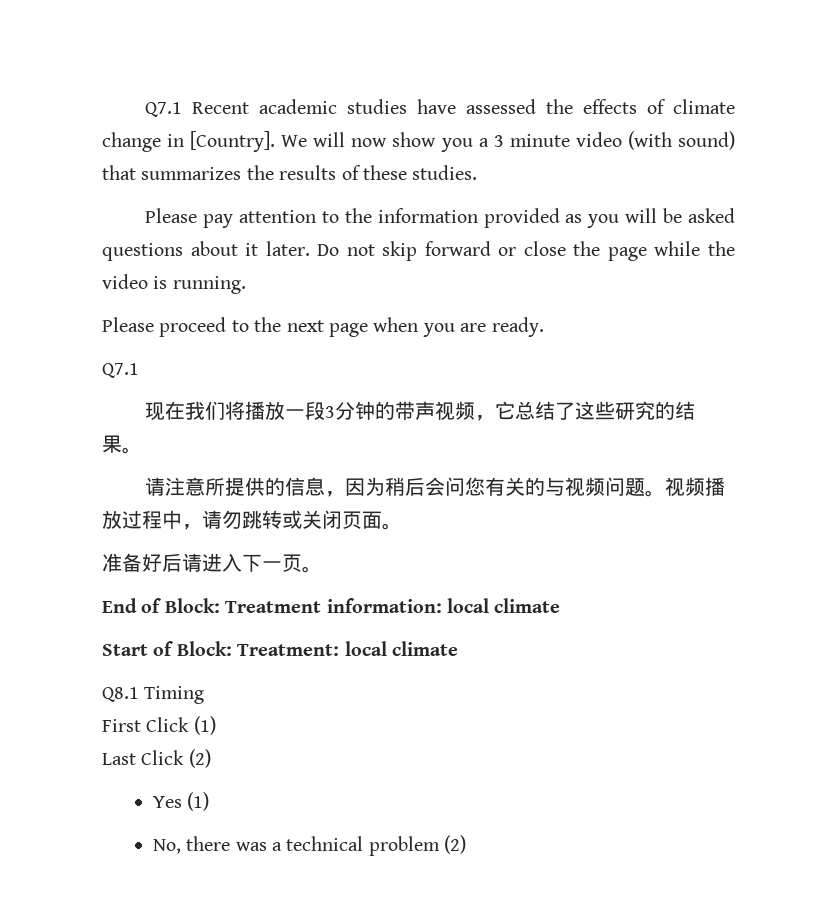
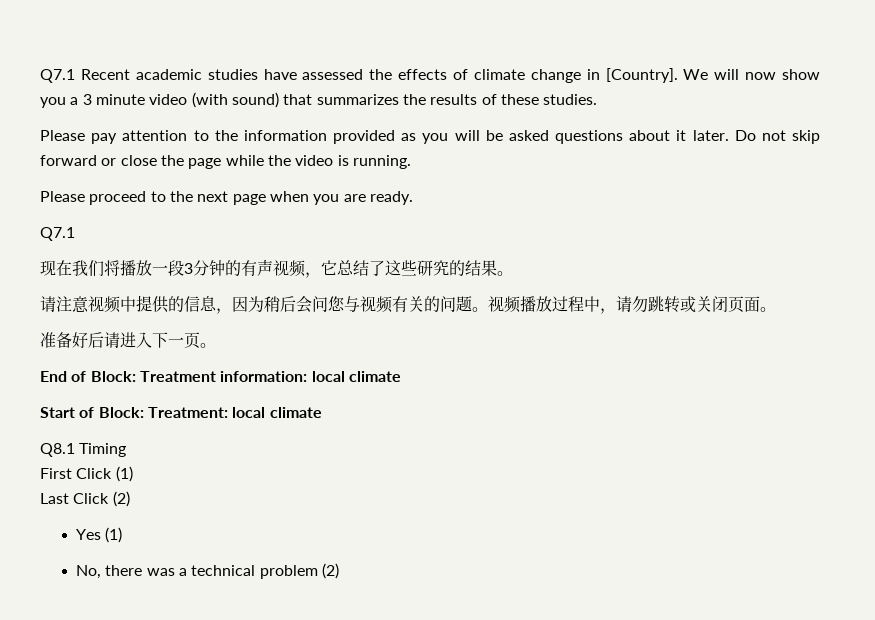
[395,401,416,420] 带 -> [241,260,257,276] 有
[205,478,226,496] 所 -> [88,296,136,313] 视频中
[485,477,606,497] 有关的与视频 -> [344,296,440,313] 与视频有关的

